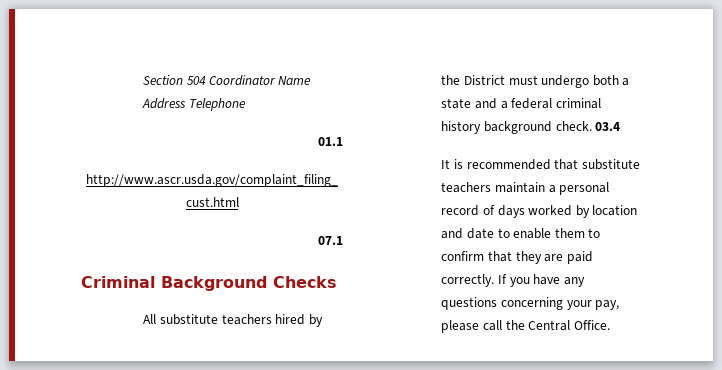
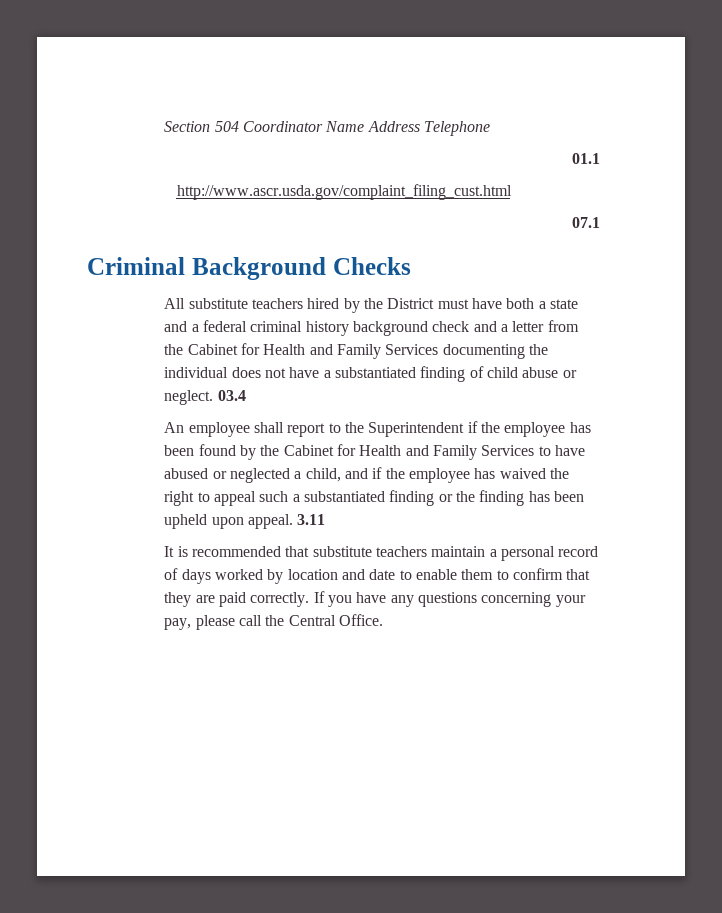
[541,75,590,88] undergo -> [472,298,503,309] have
[555,121,621,131] check. 03.4 -> [432,320,579,332] [164,343,549,359] [164,366,577,382] [164,390,246,405] [164,421,591,437] [164,444,585,460] [164,467,569,483] [164,490,584,506] [164,514,326,529] check and a letter from the Cabinet for Health and Family Services documenting the individual does not have a substantiated finding of child abuse or neglect. 03.4 // An employee shall report to the Superintendent if the employee has been found by the Cabinet for Health and Family Services to have abused or neglected a child, and if the employee has waived the right to appeal such a substantiated finding or the finding has been upheld upon appeal. 3.11

